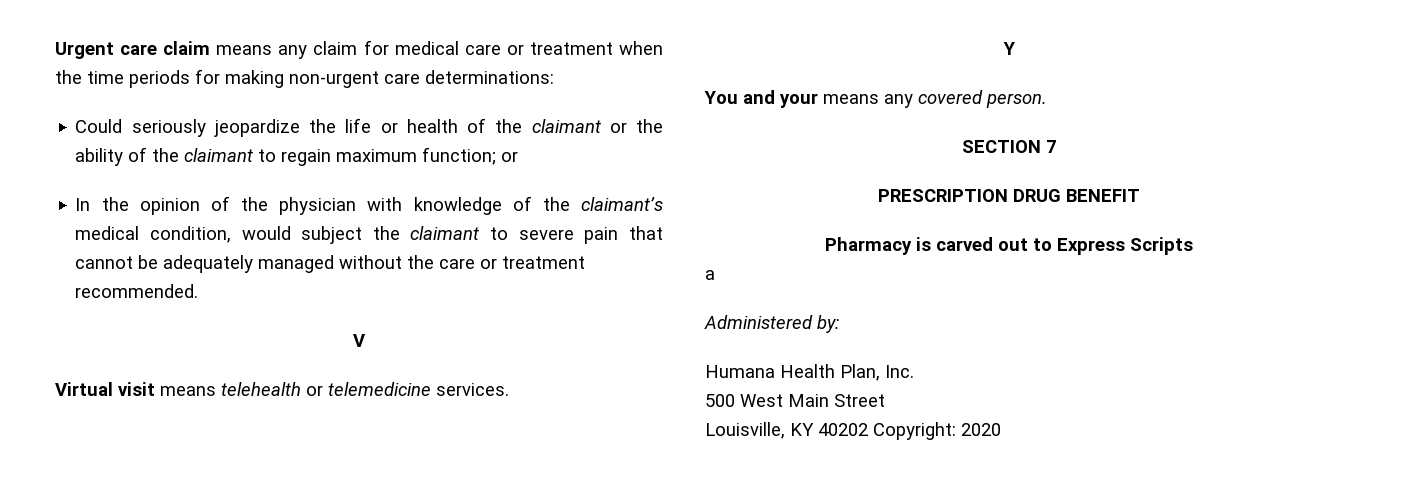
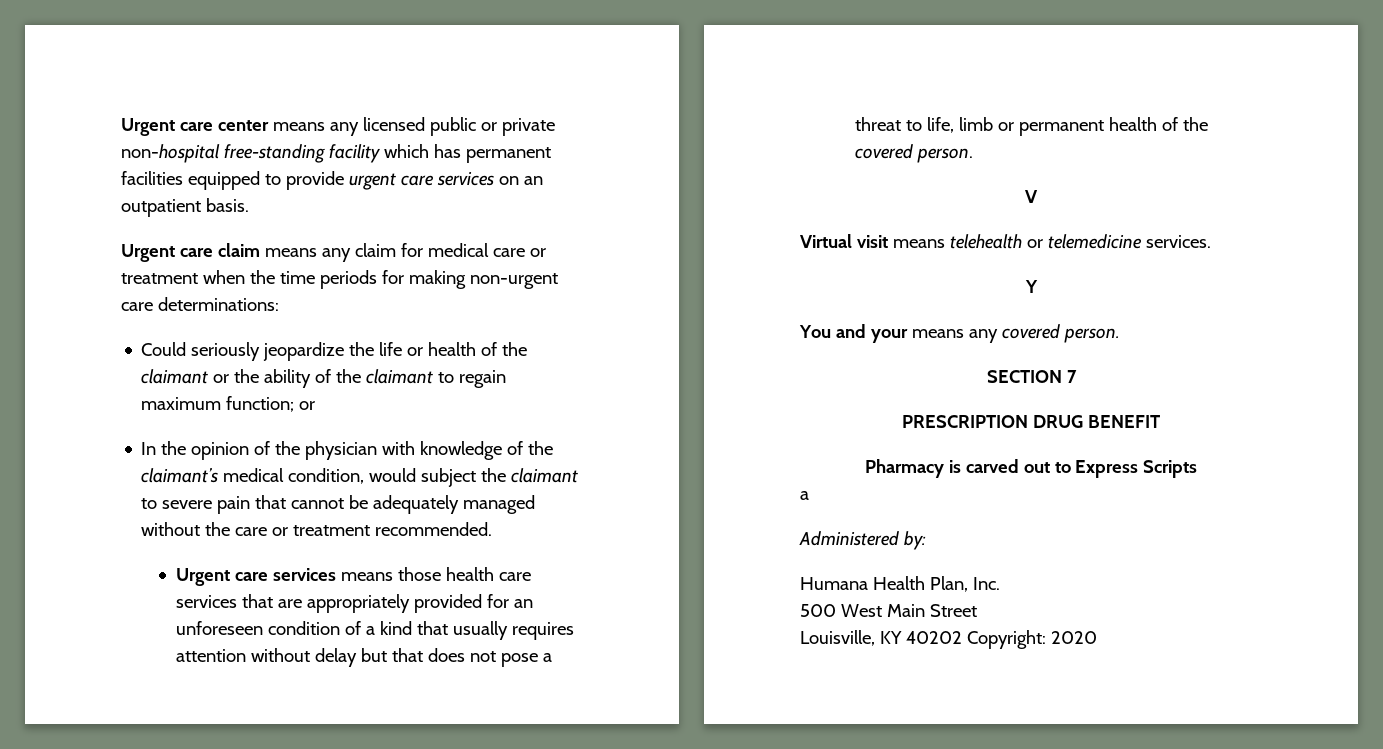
[55,42,158,59] Urgent care -> [121,117,555,136] [121,144,551,163] [121,171,543,190] [121,198,249,217] [121,244,213,262] Urgent care center means any licensed public or private non-hospital free-standing facility which has permanent facilities equipped to provide urgent care services on an outpatient basis. // Urgent care
(199, 291) none -> [175,567,531,586] [175,594,533,613] [175,621,574,640] [175,648,552,667] [854,117,1208,136] [854,144,973,163] // Urgent care services means those health care services that are appropriately provided for an unforeseen condition of a kind that usually requires attention without delay but that does not pose a threat to life, limb or permanent health of the covered person.

